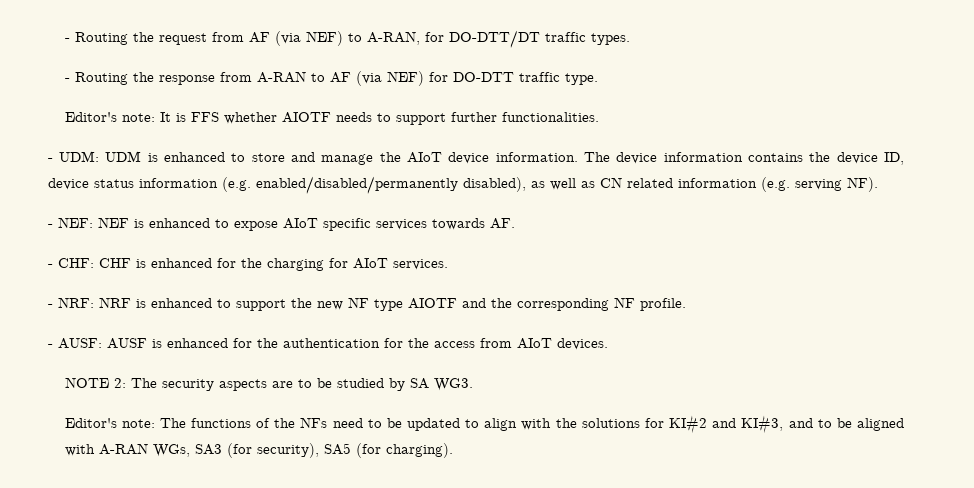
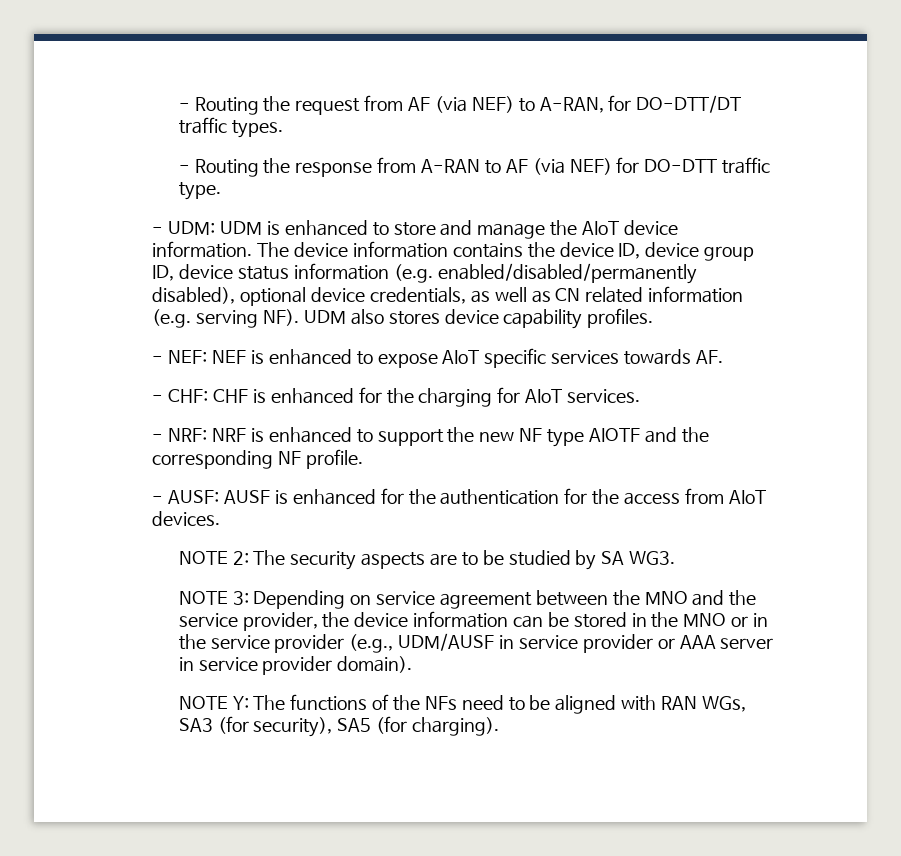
[64,112,599,125] // Editor's note: It is FFS whether AIOTF needs to support further functionalities. -> (221, 191) none
(89, 184) none -> [704,246,755,261] [152,264,234,281] group ID, device
(526, 184) none -> [240,287,466,306] optional device credentials,
(878, 184) none -> [303,308,654,329] UDM also stores device capability profiles.
[64,418,155,428] Editor's note: -> [178,590,757,609] [178,611,769,631] [178,633,774,653] [178,656,413,675] [178,696,249,710] NOTE 3: Depending on service agreement between the MNO and the service provider, the device information can be stored in the MNO or in the service provider (e.g., UDM/AUSF in service provider or AAA server in service provider domain). // NOTE Y:
[407,415,852,434] updated to align with the solutions for KI#2 and KI#3, and to be -> (551, 702) none
[98,443,148,455] A-RAN -> [661,696,698,710] RAN

